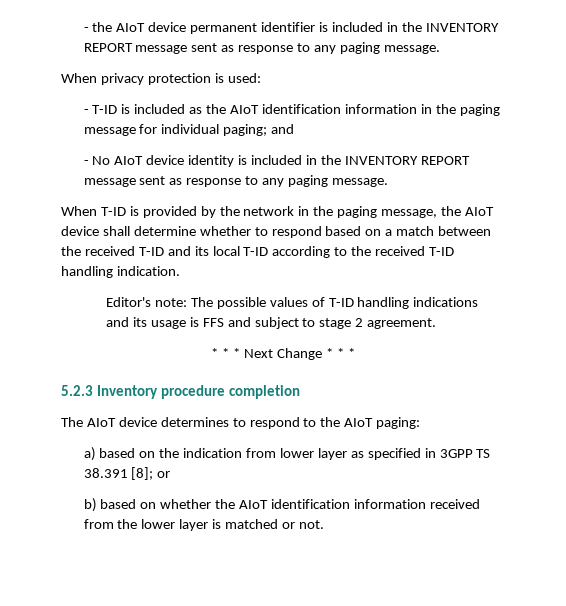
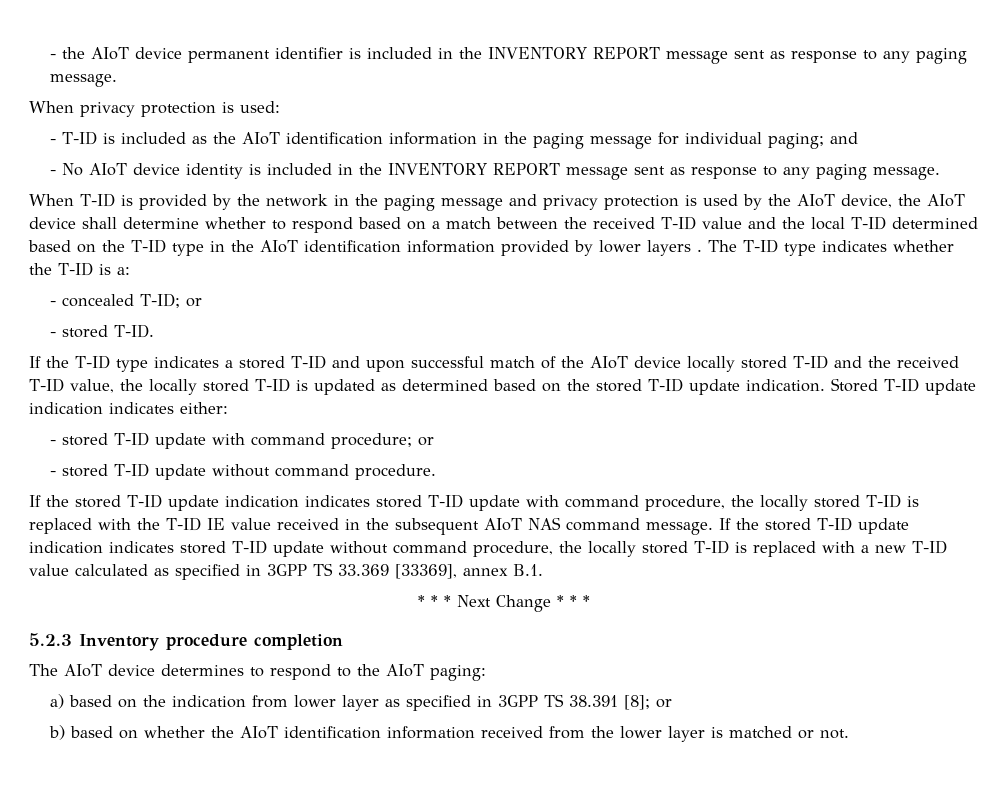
[381,209,438,218] message, -> [441,194,892,211] message and privacy protection is used by the AIoT device,
[167,246,455,258] [61,266,180,278] [106,297,479,309] [106,317,437,329] and its local T-ID according to the received T-ID handling indication. // Editor's note: The possible values of T-ID handling indications and its usage is FFS and subject to stage 2 agreement. -> [702,216,978,230] [28,239,954,256] [29,262,130,276] [49,293,202,308] [49,324,154,338] [29,355,959,372] [29,378,976,395] [29,402,228,415] [49,432,434,449] [49,463,436,480] [29,494,919,511] [29,517,909,535] [29,540,947,557] [29,563,543,580] value and the local T-ID determined based on the T-ID type in the AIoT identification information provided by lower layers . The T-ID type indicates whether the T-ID is a: // - concealed T-ID; or // - stored T-ID. // If the T-ID type indicates a stored T-ID and upon successful match of the AIoT device locally stored T-ID and the received T-ID value, the locally stored T-ID is updated as determined based on the stored T-ID update indication. Stored T-ID update indication indicates either: // - stored T-ID update with command procedure; or // - stored T-ID update without command procedure. // If the stored T-ID update indication indicates stored T-ID update with command procedure, the locally stored T-ID is replaced with the T-ID IE value received in the subsequent AIoT NAS command message. If the stored T-ID update indication indicates stored T-ID update without command procedure, the locally stored T-ID is replaced with a new T-ID value calculated as specified in 3GPP TS 33.369 [33369], annex B.1.

